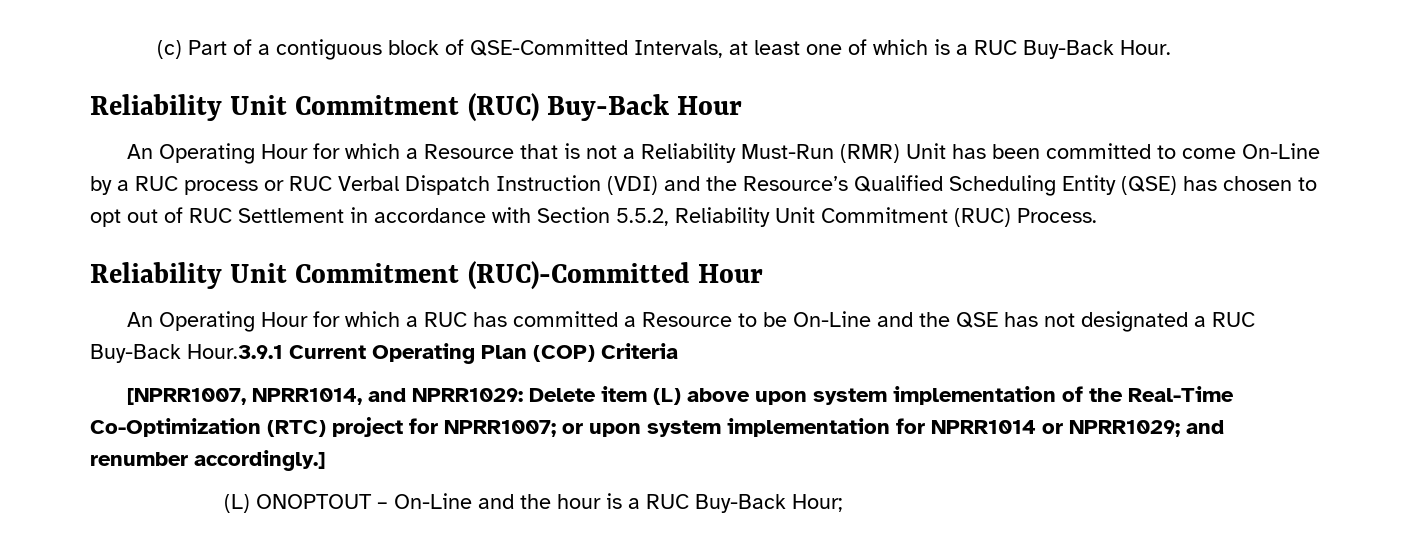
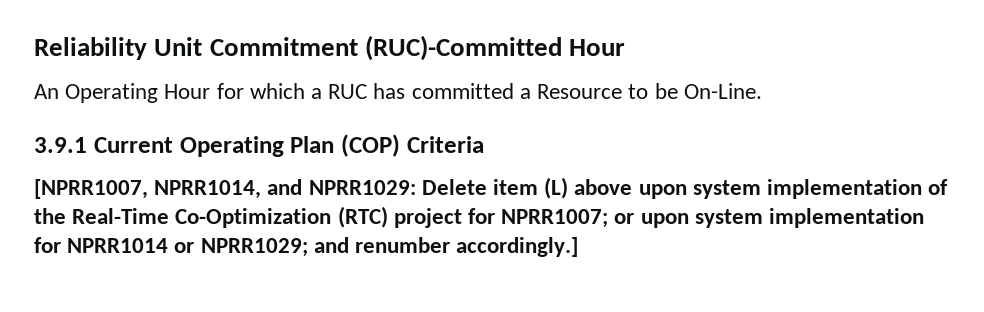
[156,39,1171,60] [90,93,743,122] [126,143,1320,164] [90,175,1317,196] [90,207,1097,227] (c) Part of a contiguous block of QSE-Committed Intervals, at least one of which is a RUC Buy-Back Hour. // Reliability Unit Commitment (RUC) Buy-Back Hour // An Operating Hour for which a Resource that is not a Reliability Must-Run (RMR) Unit has been committed to come On-Line by a RUC process or RUC Verbal Dispatch Instruction (VDI) and the Resource’s Qualified Scheduling Entity (QSE) has chosen to opt out of RUC Settlement in accordance with Section 5.5.2, Reliability Unit Commitment (RUC) Process. // -> (34, 48) none
[792,311,1255,332] [90,344,283,363] On-Line and the QSE has not designated a RUC Buy-Back Hour.3.9.1 -> [683,83,762,99] [34,137,87,153] On-Line. // 3.9.1
[223,493,843,513] // (L) ONOPTOUT – On-Line and the hour is a RUC Buy-Back Hour; -> (579, 247) none

